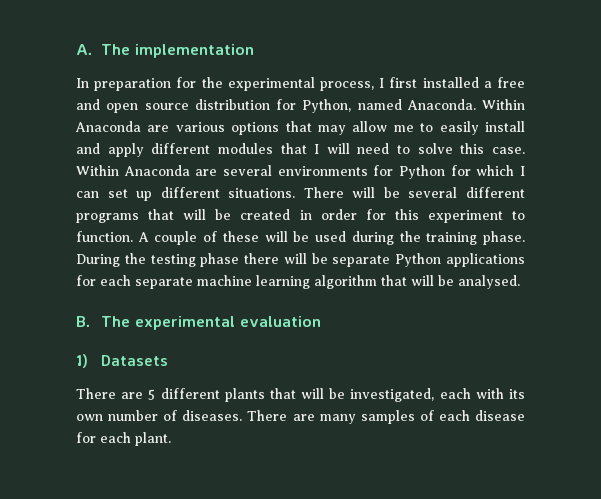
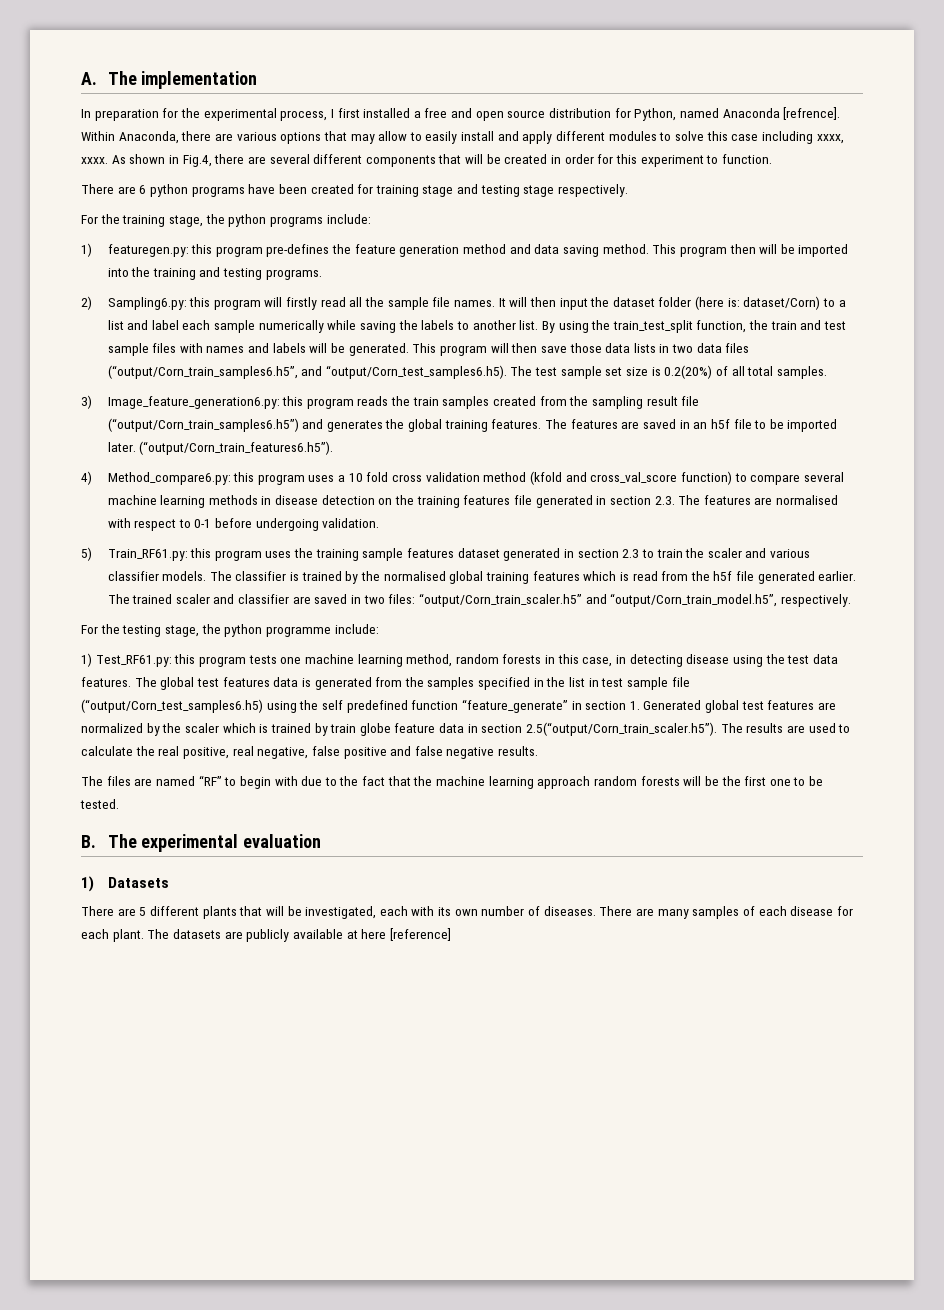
[406,99,525,110] [75,121,141,132] Anaconda. Within Anaconda -> [722,107,841,120] [81,131,212,144] Anaconda [refrence]. Within Anaconda, there
[393,125,414,132] me -> (408, 136) none
[280,143,525,154] [76,165,525,179] [76,187,525,201] [76,213,139,223] that I will need to solve this case. Within Anaconda are several environments for Python for which I can set up different situations. There will be several different programs -> [659,131,844,144] [81,154,436,167] to solve this case including xxxx, xxxx. As shown in Fig.4, there are several different components
[137,231,525,245] [76,253,525,267] [76,275,520,289] A couple of these will be used during the training phase. During the testing phase there will be separate Python applications for each separate machine learning algorithm that will be analysed. -> [81,184,629,197] [81,214,371,227] [81,243,849,257] [107,267,322,280] [81,296,846,310] [107,320,847,333] [107,343,750,356] [107,365,827,379] [81,395,700,409] [107,418,838,432] [107,441,334,455] [81,471,844,485] [107,495,839,508] [107,518,380,531] [81,547,811,561] [107,571,857,584] [107,593,851,607] [81,624,379,637] [81,653,838,667] [81,677,690,690] [81,699,837,713] [81,722,851,736] [81,746,539,759] [81,775,824,789] [80,799,119,809] // There are 6 python programs have been created for training stage and testing stage respectively. // For the training stage, the python programs include: // 1) featuregen.py: this program pre-defines the feature generation method and data saving method. This program then will be imported into the training and testing programs. // 2) Sampling6.py: this program will firstly read all the sample file names. It will then input the dataset folder (here is: dataset/Corn) to a list and label each sample numerically while saving the labels to another list. By using the train_test_split function, the train and test sample files with names and labels will be generated. This program will then save those data lists in two data files (“output/Corn_train_samples6.h5”, and “output/Corn_test_samples6.h5). The test sample set size is 0.2(20%) of all total samples. // 3) Image_feature_generation6.py: this program reads the train samples created from the sampling result file (“output/Corn_train_samples6.h5”) and generates the global training features. The features are saved in an h5f file to be imported later. (“output/Corn_train_features6.h5”). // 4) Method_compare6.py: this program uses a 10 fold cross validation method (kfold and cross_val_score function) to compare several machine learning methods in disease detection on the training features file generated in section 2.3. The features are normalised with respect to 0-1 before undergoing validation. // 5) Train_RF61.py: this program uses the training sample features dataset generated in section 2.3 to train the scaler and various classifier models. The classifier is trained by the normalised global training features which is read from the h5f file generated earlier. The trained scaler and classifier are saved in two files: “output/Corn_train_scaler.h5” and “output/Corn_train_model.h5”, respectively. // For the testing stage, the python programme include: // 1) Test_RF61.py: this program tests one machine learning method, random forests in this case, in detecting disease using the test data features. The global test features data is generated from the samples specified in the list in test sample file (“output/Corn_test_samples6.h5) using the self predefined function “feature_generate” in section 1. Generated global test features are normalized by the scaler which is trained by train globe feature data in section 2.5(“output/Corn_train_scaler.h5”). The results are used to calculate the real positive, real negative, false positive and false negative results. // The files are named “RF” to begin with due to the fact that the machine learning approach random forests will be the first one to be tested.
(171, 439) none -> [147,928,451,942] The datasets are publicly available at here [reference]

